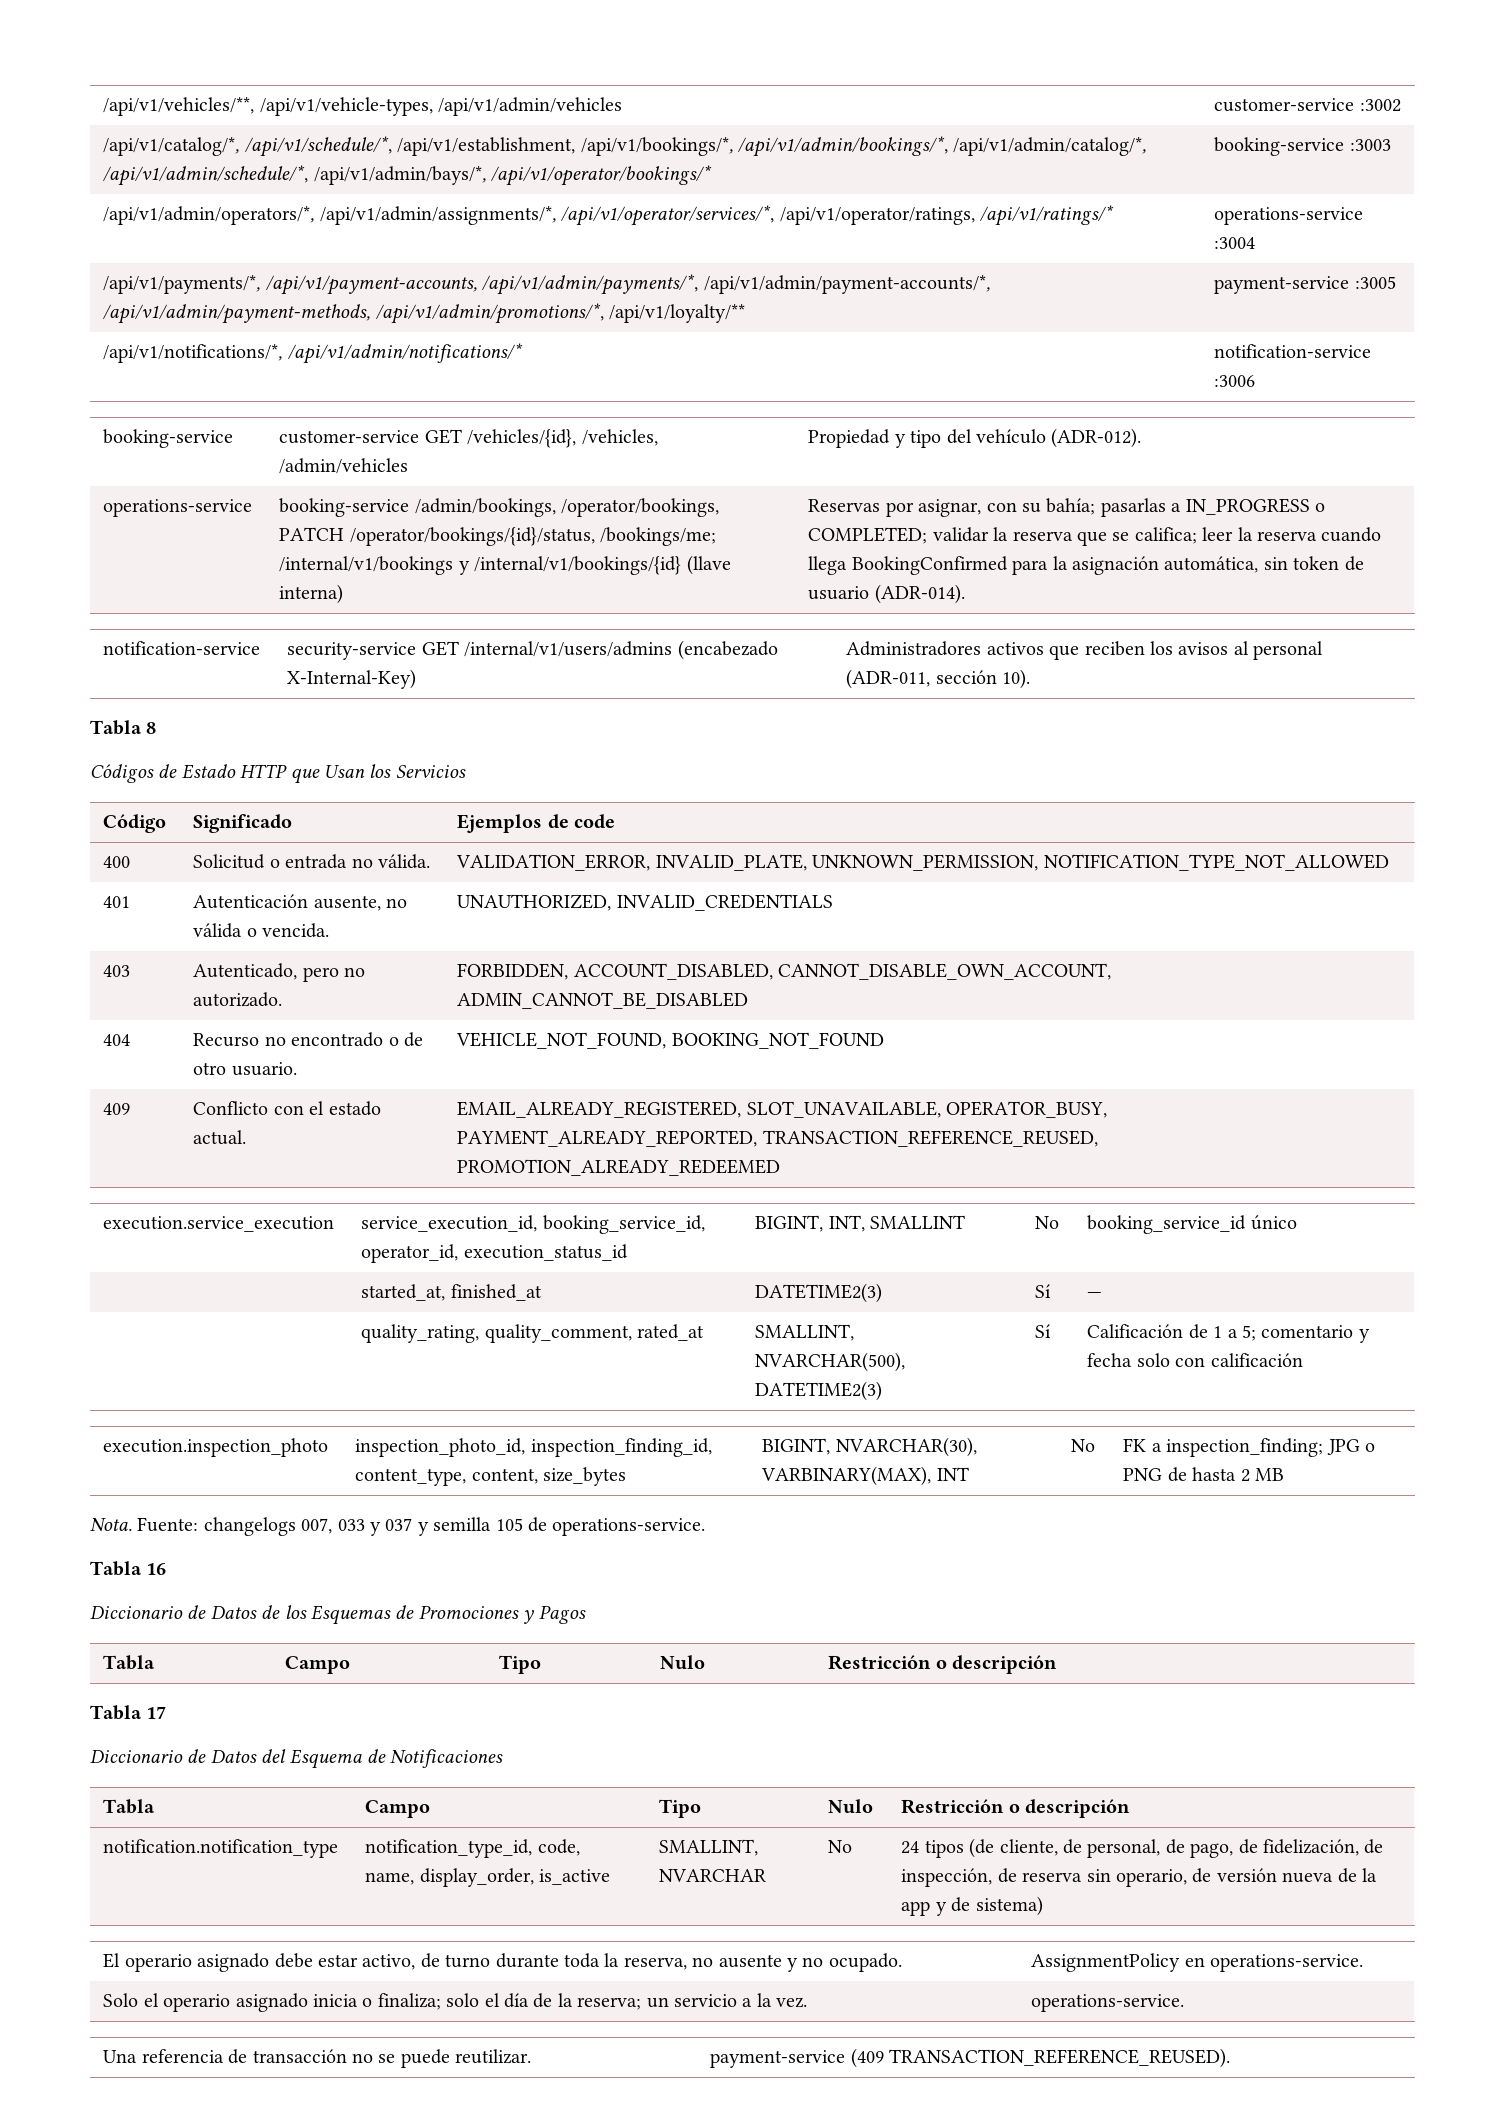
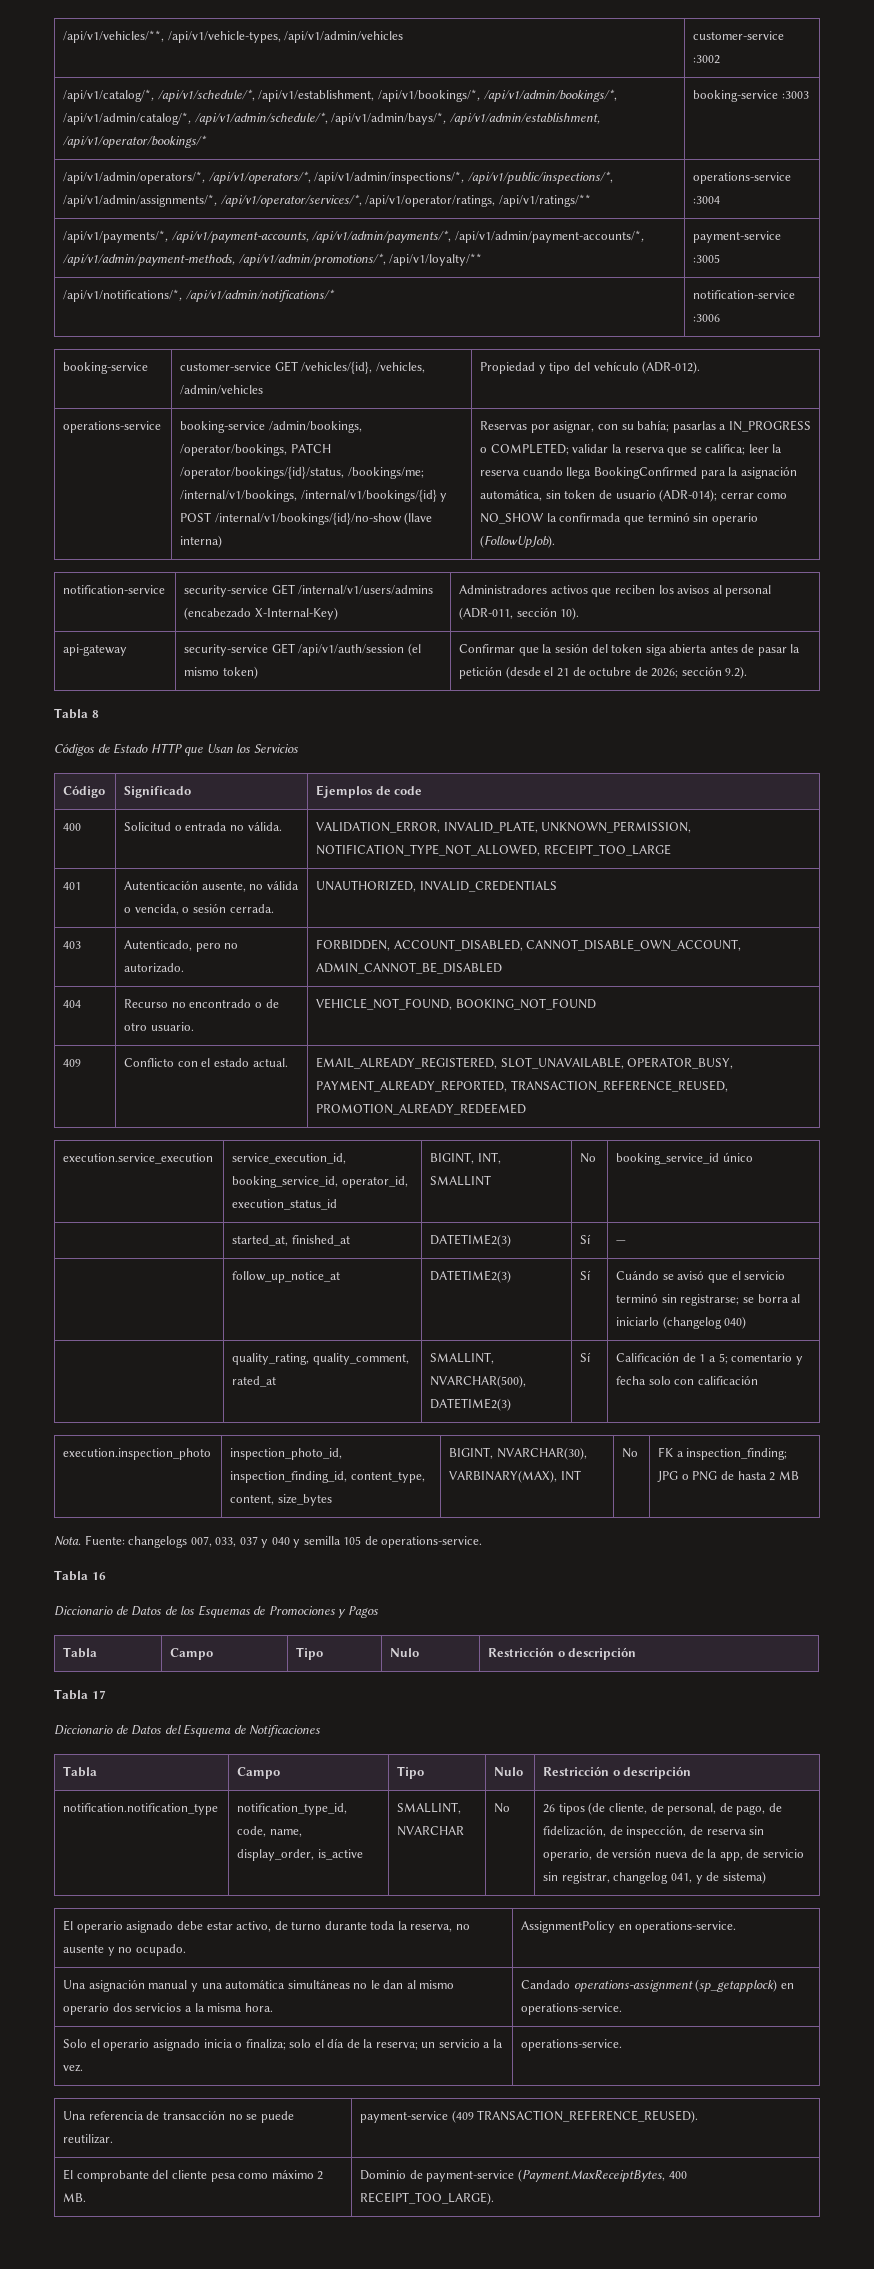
(486, 175) none -> [449,113,600,125] /api/v1/admin/establishment,
(315, 215) none -> [208,171,613,184] /api/v1/operators/*, /api/v1/admin/inspections/*, /api/v1/public/inspections/*,
[979,205,1114,226] /api/v1/ratings/* -> [498,194,591,207] /api/v1/ratings/**
[279,556,682,575] /internal/v1/bookings y /internal/v1/bookings/{id} -> [180,489,448,502] [180,512,402,525] /internal/v1/bookings, /internal/v1/bookings/{id} y POST /internal/v1/bookings/{id}/no-show
[874,584,965,604] (ADR-014). -> [659,489,788,502] [480,512,758,525] [480,535,556,548] (ADR-014); cerrar como NO_SHOW la confirmada que terminó sin operario (FollowUpJob).
(1031, 679) none -> [63,644,128,656] [184,643,421,656] [184,666,258,679] [459,643,801,656] [459,666,748,679] // api-gateway | security-service GET /api/v1/auth/session (el mismo token) | Confirmar que la sesión del token siga abierta antes de pasar la petición (desde el 21 de octubre de 2026; sección 9.2).
[1043,854,1389,871] NOTIFICATION_TYPE_NOT_ALLOWED -> [316,844,671,856] NOTIFICATION_TYPE_NOT_ALLOWED, RECEIPT_TOO_LARGE
[262,923,330,938] vencida. -> [134,903,274,915] vencida, o sesión cerrada.
(1103, 1295) none -> [232,1271,341,1283] [430,1270,512,1283] [580,1270,592,1280] [616,1270,786,1283] [616,1293,801,1306] [616,1316,747,1329] // | follow_up_notice_at | DATETIME2(3) | Sí | Cuándo se avisó que el servicio terminó sin registrarse; se borra al iniciarlo (changelog 040)
[337,1518,413,1536] 033 y 037 -> [215,1536,290,1548] 033, 037 y 040
[901,1841,920,1854] 24 -> [543,1804,556,1813] 26
[901,1901,931,1916] app -> [719,1849,804,1861] [543,1872,692,1884] app, de servicio sin registrar, changelog 041,
(1364, 1963) none -> [63,1979,455,1992] [63,2003,273,2015] [521,1979,794,1992] [521,2003,623,2015] // Una asignación manual y una automática simultáneas no le dan al mismo operario dos servicios a la misma hora. | Candado operations-assignment (sp_getapplock) en operations-service.
(1231, 2058) none -> [63,2169,324,2182] [63,2193,87,2202] [360,2169,687,2182] [360,2192,495,2205] // El comprobante del cliente pesa como máximo 2 MB. | Dominio de payment-service (Payment.MaxReceiptBytes, 400 RECEIPT_TOO_LARGE).

